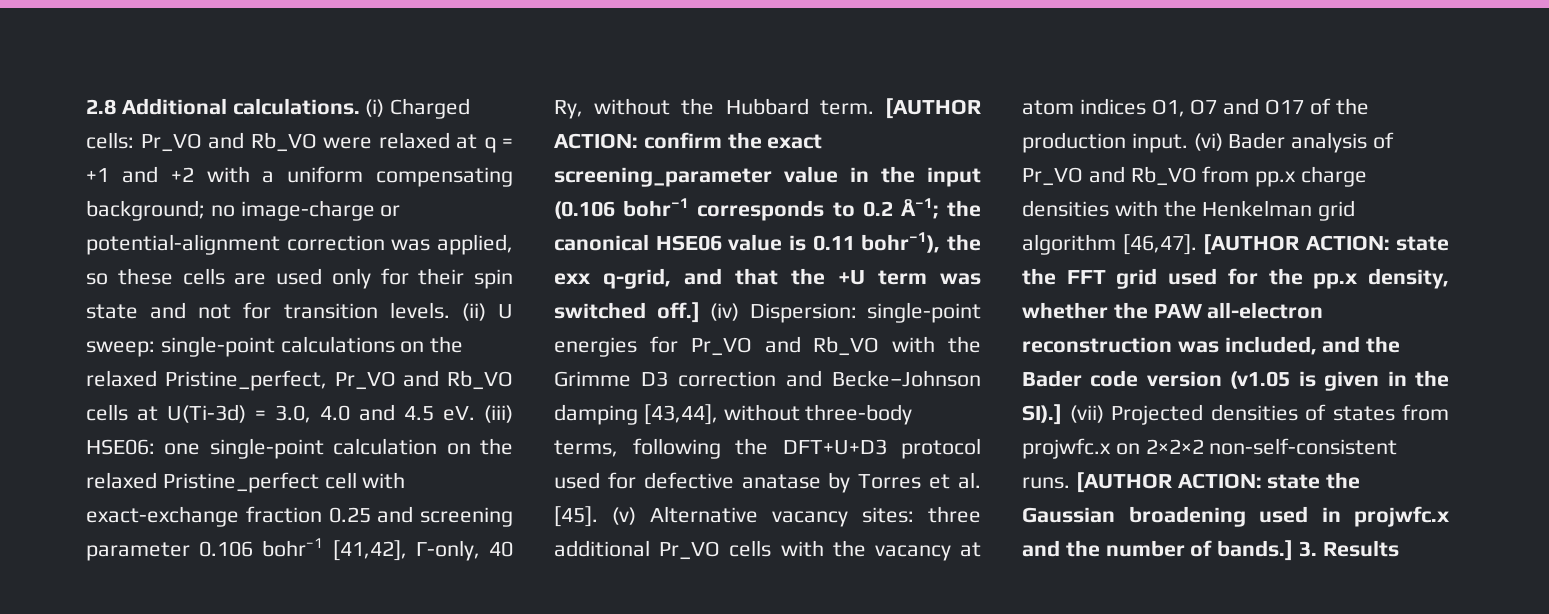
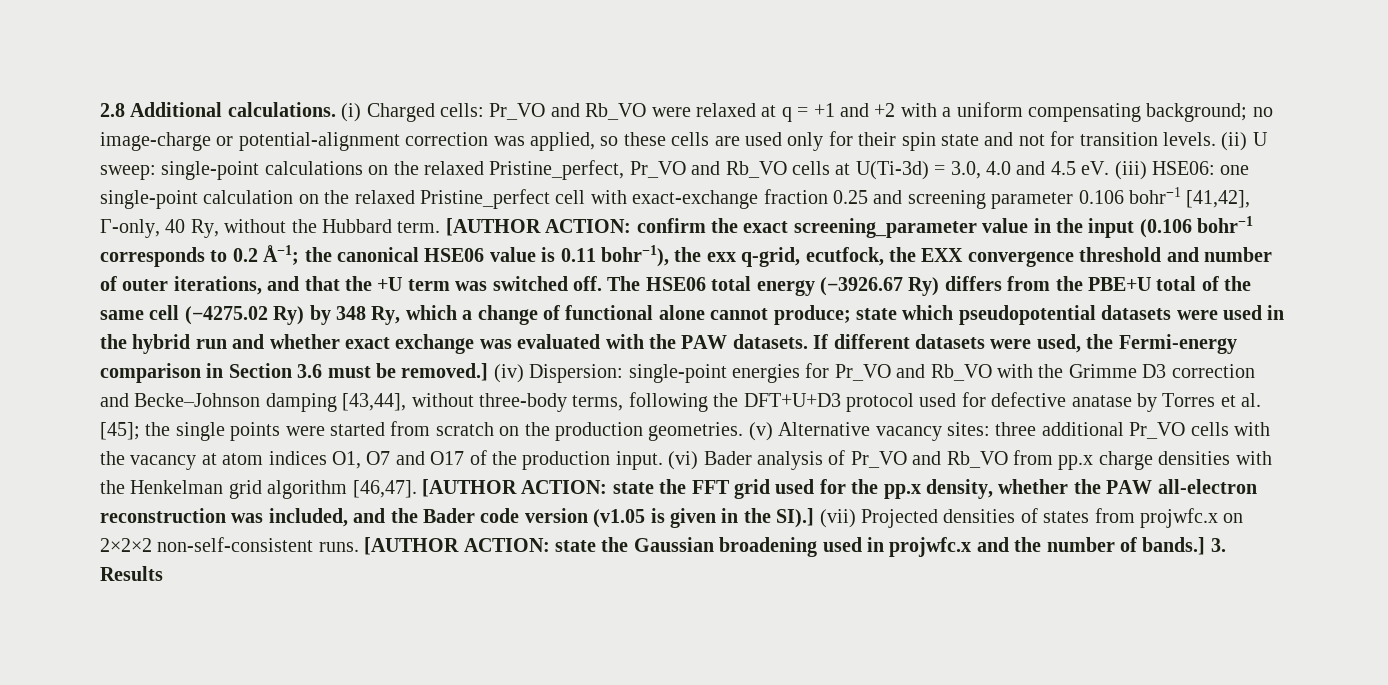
(671, 278) none -> [805,247,1272,267] [100,276,262,295] ecutfock, the EXX convergence threshold and number of outer iterations,
[656,302,700,323] off.] -> [572,276,1252,296] [100,305,1285,325] [100,334,1237,354] [100,363,489,383] off. The HSE06 total energy (−3926.67 Ry) differs from the PBE+U total of the same cell (−4275.02 Ry) by 348 Ry, which a change of functional alone cannot produce; state which pseudopotential datasets were used in the hybrid run and whether exact exchange was evaluated with the PAW datasets. If different datasets were used, the Fermi-energy comparison in Section 3.6 must be removed.]
[554,506,598,527] [45]. -> [100,421,744,441] [45]; the single points were started from scratch on the production geometries.

